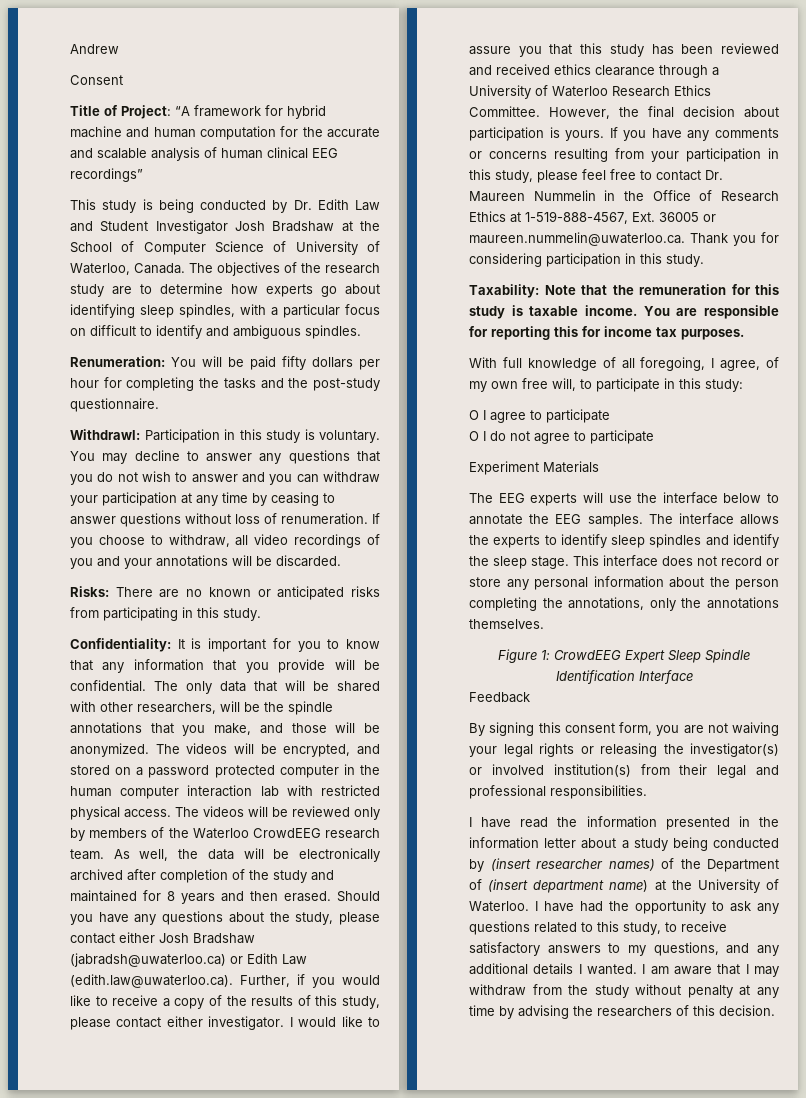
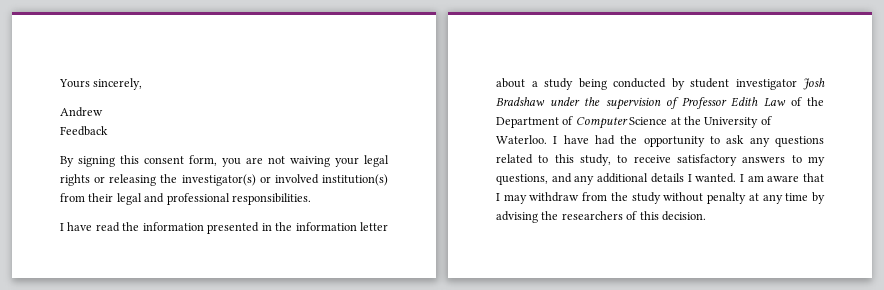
(70, 49) none -> [59,78,143,90] Yours sincerely, //
[70,75,123,85] [70,105,326,119] [70,126,380,140] [70,147,338,161] [70,168,143,182] [70,199,380,213] [70,220,380,234] [70,241,380,255] [70,262,380,276] [70,283,380,297] [70,304,380,318] [70,325,361,339] [70,356,380,370] [70,377,380,391] [70,398,159,412] [70,429,380,443] [70,450,380,464] [70,471,380,485] [70,492,335,506] [70,513,380,527] [70,534,380,548] [70,555,341,569] [70,586,381,600] [70,607,261,621] [70,638,380,652] [70,659,380,673] [70,680,380,694] [70,701,333,715] [70,722,381,736] [70,743,380,757] [70,764,380,778] [70,785,380,799] [70,806,380,820] [70,827,380,841] [70,848,380,862] [70,869,334,883] [70,890,380,904] [70,911,381,925] [70,932,255,944] [70,953,307,967] [70,974,380,988] [70,995,380,1009] [70,1016,380,1030] [469,43,779,57] [469,64,719,78] [469,85,711,99] [469,106,779,119] [469,127,779,141] [469,148,779,162] [469,169,723,183] [469,190,779,202] [469,211,716,224] [469,232,779,246] [469,253,704,267] [469,284,779,298] [469,305,779,319] [469,326,744,340] [469,357,779,371] [469,378,743,392] [469,409,610,423] [469,430,654,444] [469,461,599,475] [469,492,779,506] [469,513,779,527] [469,534,779,548] [469,555,779,569] [469,576,779,590] [469,597,779,611] [469,619,544,629] [498,649,750,663] [555,670,693,684] // Consent // Title of Project: “A framework for hybrid machine and human computation for the accurate and scalable analysis of human clinical EEG recordings” // This study is being conducted by Dr. Edith Law and Student Investigator Josh Bradshaw at the School of Computer Science of University of Waterloo, Canada. The objectives of the research study are to determine how experts go about identifying sleep spindles, with a particular focus on difficult to identify and ambiguous spindles. // Renumeration: You will be paid fifty dollars per hour for completing the tasks and the post-study questionnaire. // Withdrawl: Participation in this study is voluntary. You may decline to answer any questions that you do not wish to answer and you can withdraw your participation at any time by ceasing to answer questions without loss of renumeration. If you choose to withdraw, all video recordings of you and your annotations will be discarded. // Risks: There are no known or anticipated risks from participating in this study. // Confidentiality: It is important for you to know that any information that you provide will be confidential. The only data that will be shared with other researchers, will be the spindle annotations that you make, and those will be anonymized. The videos will be encrypted, and stored on a password protected computer in the human computer interaction lab with restricted physical access. The videos will be reviewed only by members of the Waterloo CrowdEEG research team. As well, the data will be electronically archived after completion of the study and maintained for 8 years and then erased. Should you have any questions about the study, please contact either Josh Bradshaw (jabradsh@uwaterloo.ca) or Edith Law (edith.law@uwaterloo.ca). Further, if you would like to receive a copy of the results of this study, please contact either investigator. I would like to assure you that this study has been reviewed and received ethics clearance through a University of Waterloo Research Ethics Committee. However, the final decision about participation is yours. If you have any comments or concerns resulting from your participation in this study, please feel free to contact Dr. Maureen Nummelin in the Office of Research Ethics at 1-519-888-4567, Ext. 36005 or maureen.nummelin@uwaterloo.ca. Thank you for considering participation in this study. // Taxability: Note that the remuneration for this study is taxable income. You are responsible for reporting this for income tax purposes. // With full knowledge of all foregoing, I agree, of my own free will, to participate in this study: // O I agree to participate // O I do not agree to participate // Experiment Materials // The EEG experts will use the interface below to annotate the EEG samples. The interface allows the experts to identify sleep spindles and identify the sleep stage. This interface does not record or store any personal information about the person completing the annotations, only the annotations themselves. // Figure 1: CrowdEEG Expert Sleep Spindle Identification Interface -> (103, 112) none
[490,858,655,871] (insert researcher names) -> [690,78,825,90] [496,97,786,110] student investigator Josh Bradshaw under the supervision of Professor Edith Law
[488,879,649,893] (insert department name) -> [575,117,668,129] Computer Science

